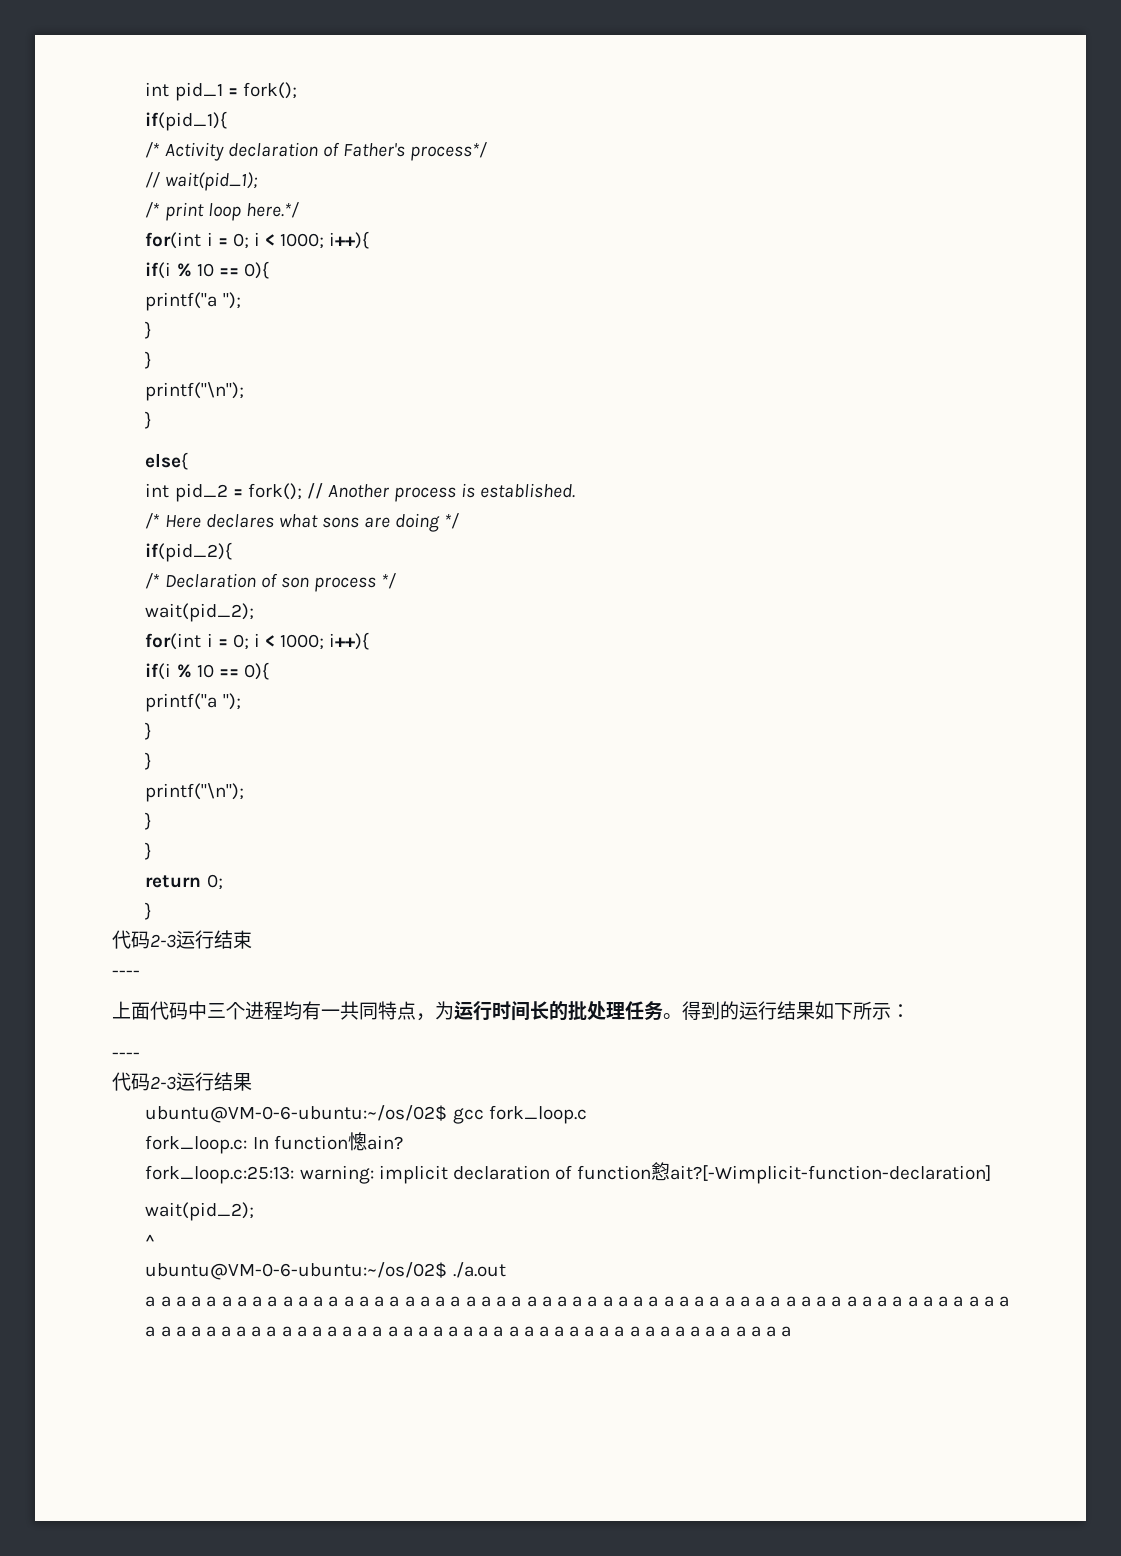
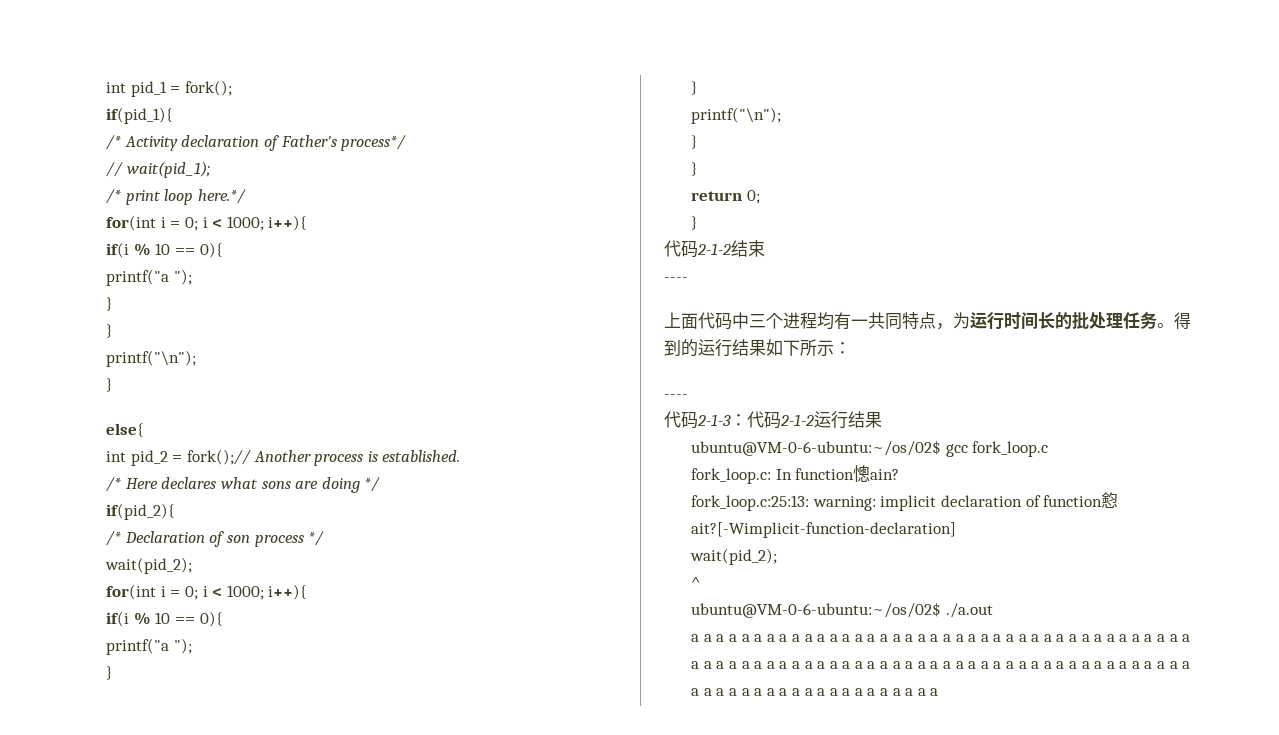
[247,483,323,500] fork(); // -> [186,449,251,465] fork();//
[150,930,214,949] 2-3运行 -> [697,243,731,255] 2-1-2
[150,1076,176,1090] 2-3 -> [697,411,814,429] 2-1-3：代码2-1-2

